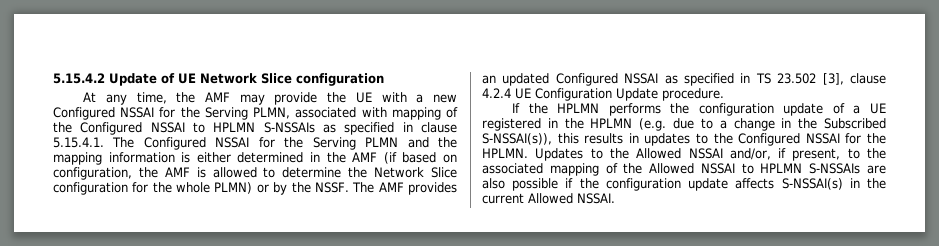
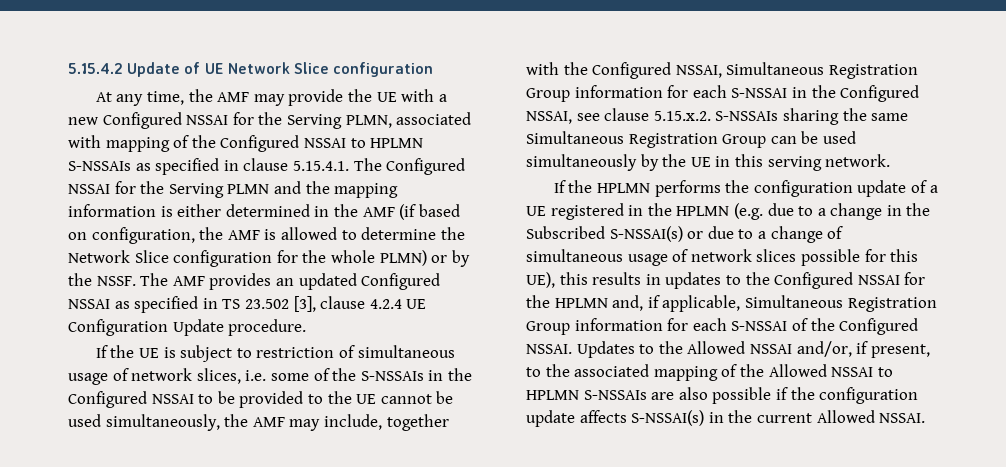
(724, 94) none -> [95,345,455,362] [68,368,472,385] [68,391,454,408] [68,414,449,431] [526,62,918,79] [526,85,920,102] [526,108,909,125] [526,131,856,148] [526,154,891,171] // If the UE is subject to restriction of simultaneous usage of network slices, i.e. some of the S-NSSAIs in the Configured NSSAI to be provided to the UE cannot be used simultaneously, the AMF may include, together with the Configured NSSAI, Simultaneous Registration Group information for each S-NSSAI in the Configured NSSAI, see clause 5.15.x.2. S-NSSAIs sharing the same Simultaneous Registration Group can be used simultaneously by the UE in this serving network.
[482,133,552,145] S-NSSAI(s)), -> [609,226,844,243] [526,249,919,266] [526,272,555,288] S-NSSAI(s) or due to a change of simultaneous usage of network slices possible for this UE),
[482,148,528,158] HPLMN. -> [554,295,937,312] [526,318,919,335] [526,344,572,354] HPLMN and, if applicable, Simultaneous Registration Group information for each S-NSSAI of the Configured NSSAI.

